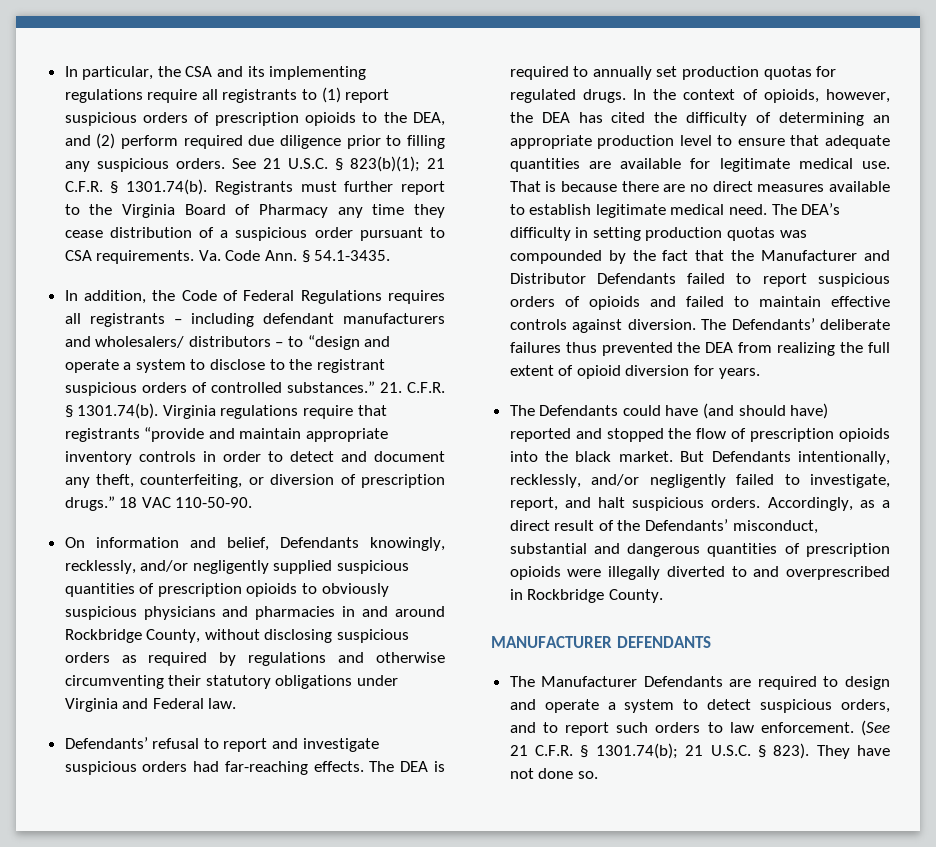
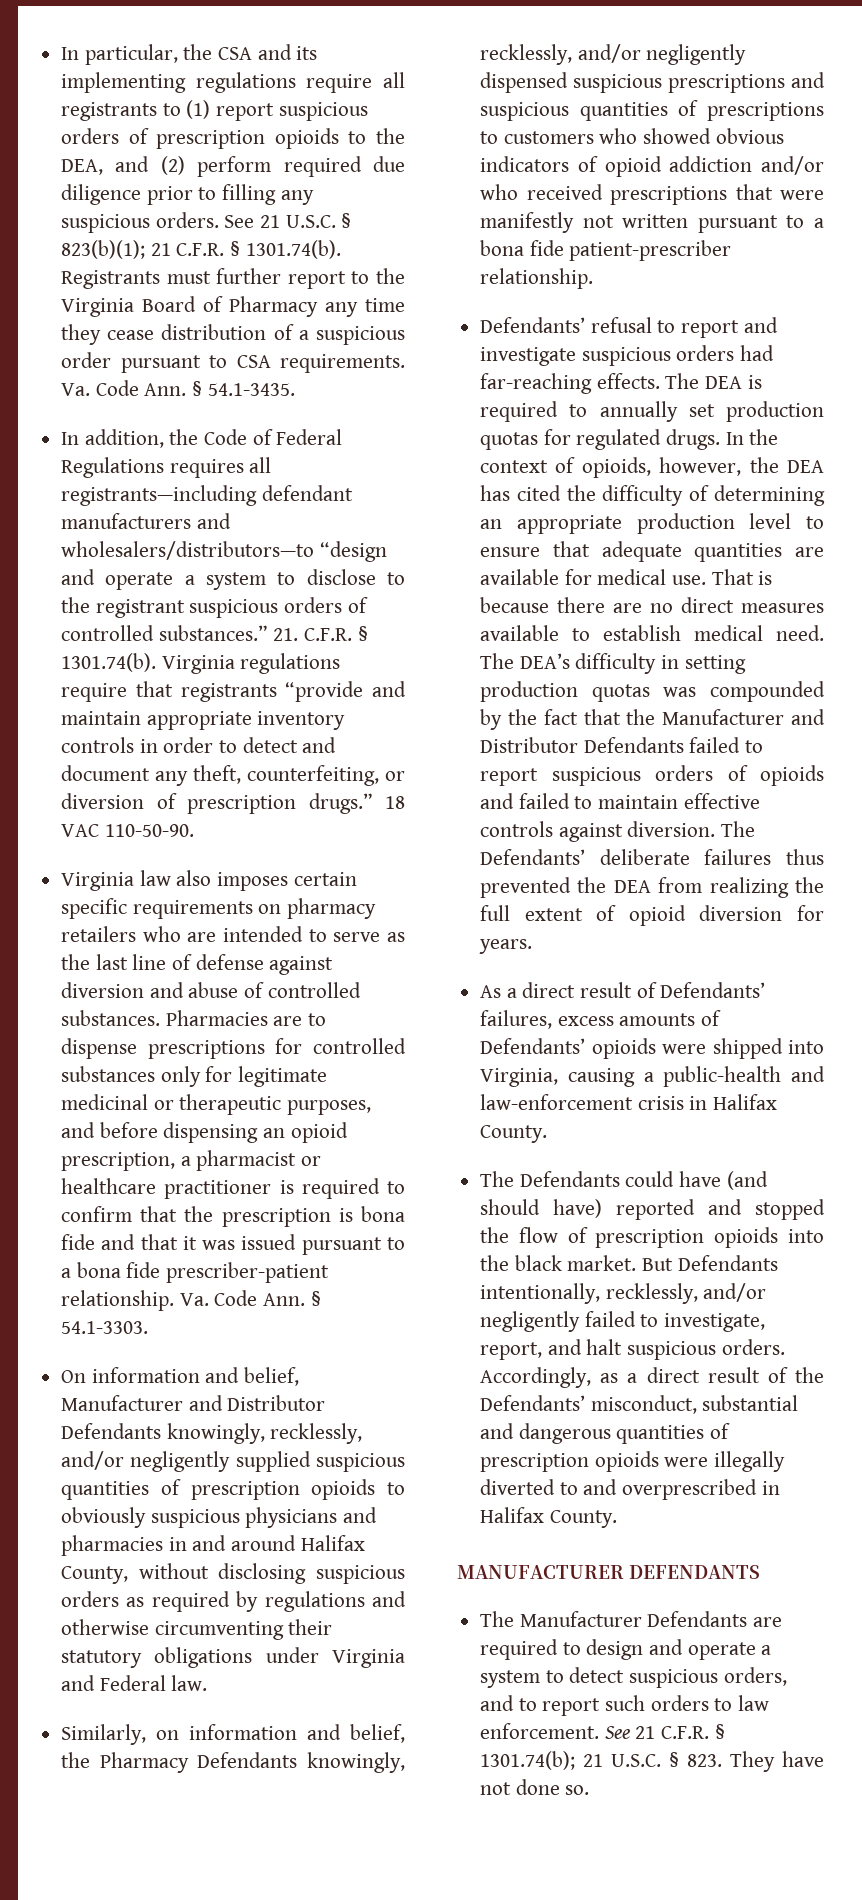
[89,313,445,327] [64,336,304,348] registrants – including defendant manufacturers and wholesalers/ distributors – to -> [61,485,353,506] [61,513,231,529] [61,541,315,560] registrants—including defendant manufacturers and wholesalers/distributors—to
(253, 502) none -> [61,870,357,891] [61,898,377,919] [61,926,405,942] [61,954,334,975] [61,982,361,998] [61,1010,327,1026] [61,1038,406,1059] [61,1066,328,1087] [61,1094,372,1115] [61,1122,348,1143] [61,1150,322,1171] [61,1178,405,1199] [61,1206,405,1227] [61,1234,405,1255] [61,1262,330,1283] [61,1290,321,1311] [61,1321,149,1334] // Virginia law also imposes certain specific requirements on pharmacy retailers who are intended to serve as the last line of defense against diversion and abuse of controlled substances. Pharmacies are to dispense prescriptions for controlled substances only for legitimate medicinal or therapeutic purposes, and before dispensing an opioid prescription, a pharmacist or healthcare practitioner is required to confirm that the prescription is bona fide and that it was issued pursuant to a bona fide prescriber-patient relationship. Va. Code Ann. § 54.1-3303.
(269, 544) none -> [61,1395,326,1411] Manufacturer and Distributor
[64,629,142,643] Rockbridge -> [300,1535,365,1551] Halifax
(237, 703) none -> [61,1724,405,1745] [61,1752,405,1773] [480,44,747,65] [480,72,825,93] [480,100,824,121] [480,128,784,144] [480,156,824,177] [480,184,824,205] [480,212,824,233] [480,240,732,261] [480,268,594,289] // Similarly, on information and belief, the Pharmacy Defendants knowingly, recklessly, and/or negligently dispensed suspicious prescriptions and suspicious quantities of prescriptions to customers who showed obvious indicators of opioid addiction and/or who received prescriptions that were manifestly not written pursuant to a bona fide patient-prescriber relationship.
[719,158,790,172] legitimate -> (592, 577) none
[595,204,666,218] legitimate -> (682, 633) none
(760, 373) none -> [480,982,766,998] [480,1010,722,1029] [480,1038,824,1059] [480,1066,825,1087] [480,1094,778,1110] [480,1125,548,1143] // As a direct result of Defendants’ failures, excess amounts of Defendants’ opioids were shipped into Virginia, causing a public-health and law-enforcement crisis in Halifax County.
[527,589,605,603] Rockbridge -> [480,1507,545,1523] Halifax
[861,720,890,736] (See -> [604,1726,630,1739] See
[773,743,810,759] 823). -> [687,1754,723,1767] 823.

